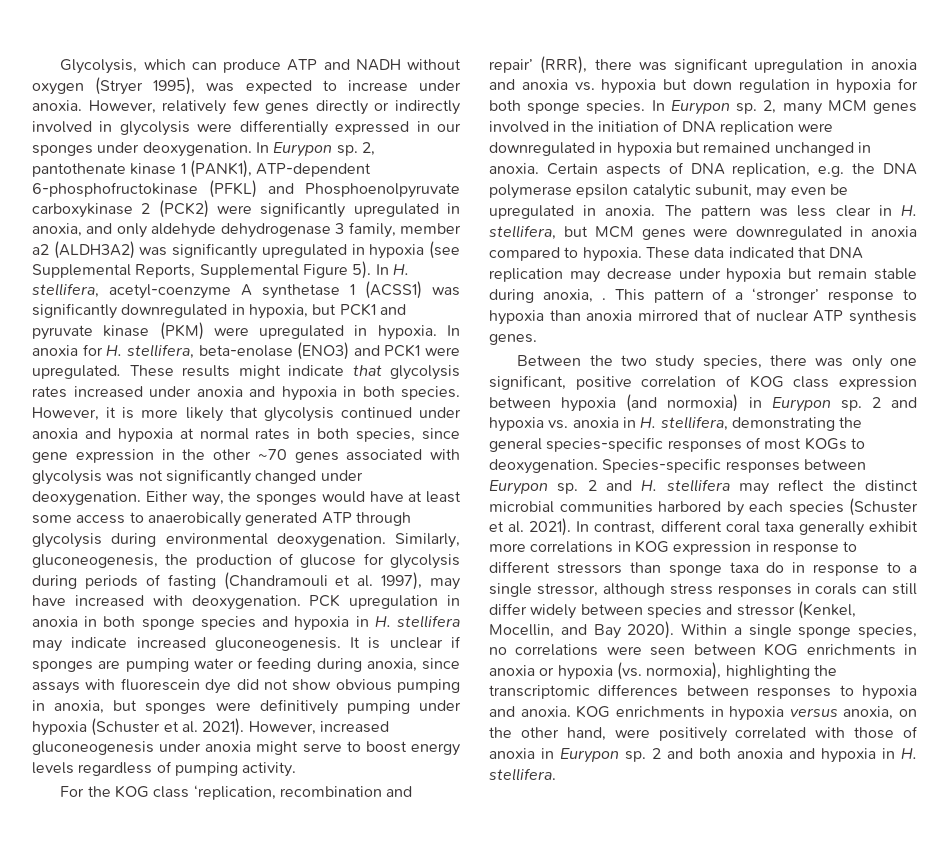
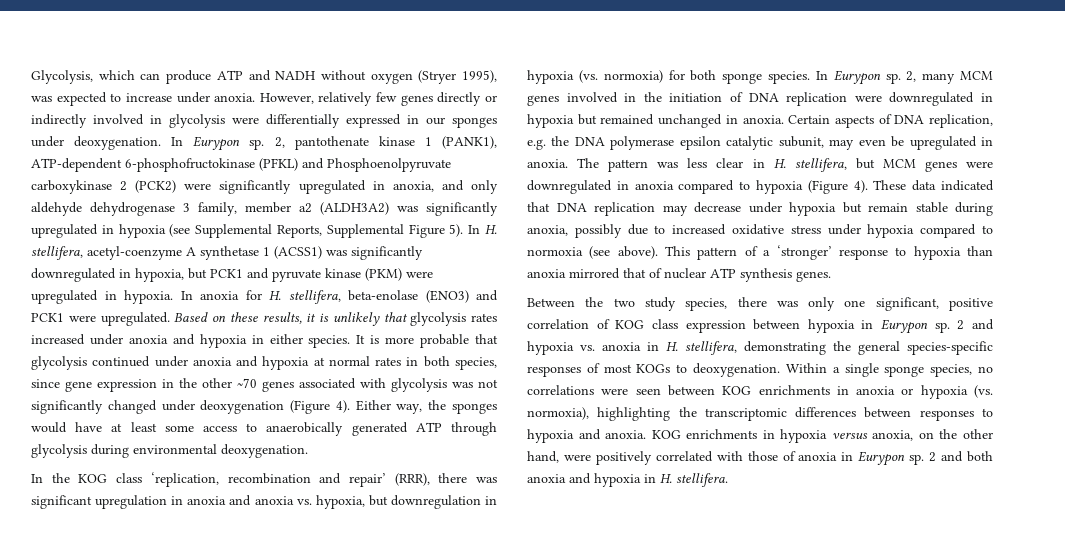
[129,365,344,379] These results might indicate -> [174,312,380,326] Based on these results, it is unlikely
[362,386,460,400] [32,407,117,421] both species. However, it -> [269,334,366,348] either species. It
[185,407,223,422] likely -> [420,334,470,348] probable
[32,491,141,506] deoxygenation. -> [200,400,350,414] deoxygenation (Figure 4).
[395,533,460,548] [32,553,460,569] [32,572,460,590] [32,594,460,610] [32,615,461,631] [32,636,461,652] [32,657,460,672] [32,678,460,694] [32,699,461,715] [32,718,389,736] [32,741,461,756] [32,761,297,777] [60,786,85,797] Similarly, gluconeogenesis, the production of glucose for glycolysis during periods of fasting (Chandramouli et al. 1997), may have increased with deoxygenation. PCK upregulation in anoxia in both sponge species and hypoxia in H. stellifera may indicate increased gluconeogenesis. It is unclear if sponges are pumping water or feeding during anoxia, since assays with fluorescein dye did not show obvious pumping in anoxia, but sponges were definitively pumping under hypoxia (Schuster et al. 2021). However, increased gluconeogenesis under anoxia might serve to boost energy levels regardless of pumping activity. // For -> [31,474,43,483] // In
[601,79,892,94] hypoxia but down regulation in hypoxia -> [315,495,498,509] [527,70,663,84] hypoxia, but downregulation in hypoxia (vs. normoxia)
[582,247,642,262] hypoxia. -> [756,180,868,194] hypoxia (Figure 4).
[601,298,606,300] . -> [574,224,993,238] [527,246,658,259] possibly due to increased oxidative stress under hypoxia compared to normoxia (see above).
[626,394,739,412] (and normoxia) -> (855, 326) none
[602,458,866,473] [489,479,918,495] [489,498,918,516] [489,518,918,536] [489,540,858,555] [489,561,918,576] [489,583,917,597] [489,601,856,619] [489,621,675,639] Species-specific responses between Eurypon sp. 2 and H. stellifera may reflect the distinct microbial communities harbored by each species (Schuster et al. 2021). In contrast, different coral taxa generally exhibit more correlations in KOG expression in response to different stressors than sponge taxa do in response to a single stressor, although stress responses in corals can still differ widely between species and stressor (Kenkel, Mocellin, and Bay 2020). -> (781, 370) none

